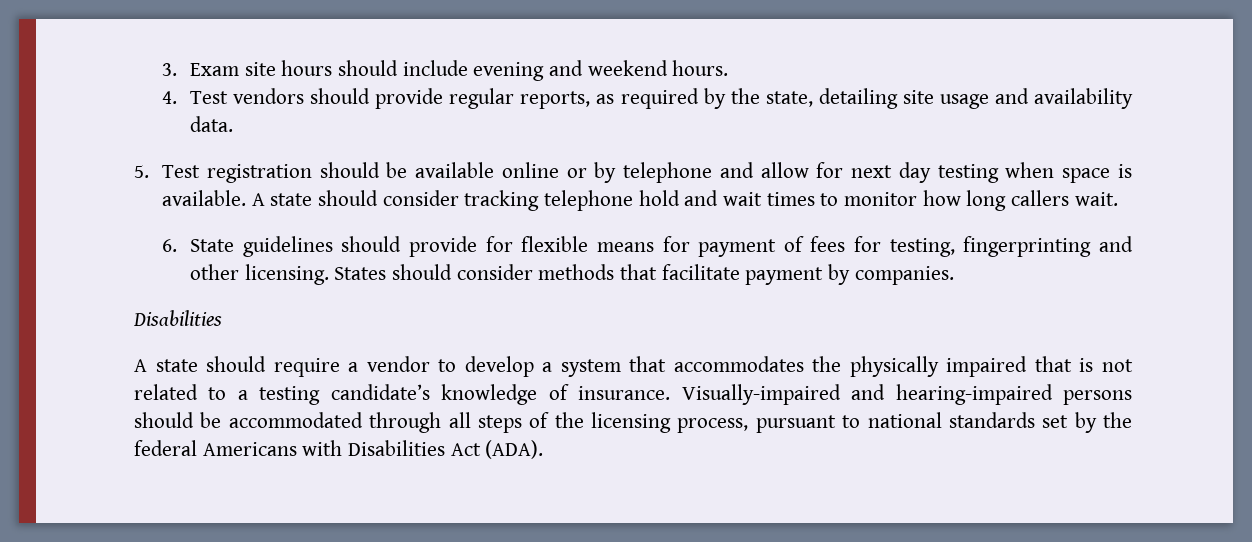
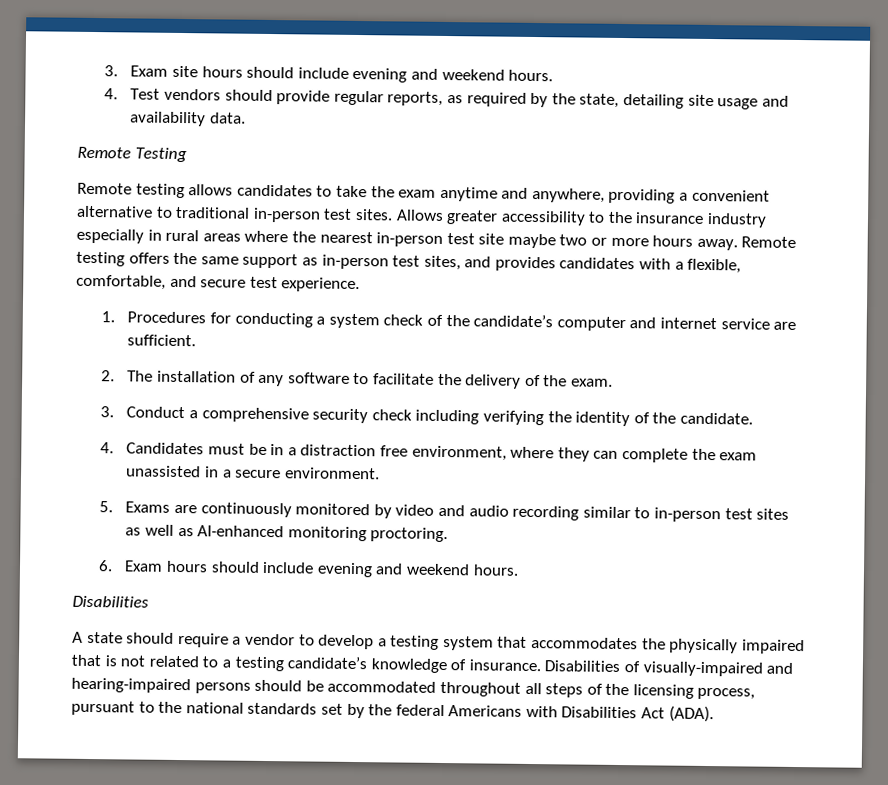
[134,162,1132,183] [162,190,1118,211] [162,236,1133,257] [190,264,954,285] 5. Test registration should be available online or by telephone and allow for next day testing when space is available. A state should consider tracking telephone hold and wait times to monitor how long callers wait. // 6. State guidelines should provide for flexible means for payment of fees for testing, fingerprinting and other licensing. States should consider methods that facilitate payment by companies. -> [77,146,187,163] [77,182,770,204] [76,205,768,228] [76,228,797,251] [76,251,742,274] [76,274,361,293] [101,311,797,332] [127,334,197,347] [101,370,613,389] [100,406,753,427] [100,442,758,463] [126,465,380,480] [99,501,790,523] [125,524,449,543] [98,560,519,578] Remote Testing // Remote testing allows candidates to take the exam anytime and anywhere, providing a convenient alternative to traditional in-person test sites. Allows greater accessibility to the insurance industry especially in rural areas where the nearest in-person test site maybe two or more hours away. Remote testing offers the same support as in-person test sites, and provides candidates with a flexible, comfortable, and secure test experience. // 1. Procedures for conducting a system check of the candidate’s computer and internet service are sufficient. // 2. The installation of any software to facilitate the delivery of the exam. // 3. Conduct a comprehensive security check including verifying the identity of the candidate. // 4. Candidates must be in a distraction free environment, where they can complete the exam unassisted in a secure environment. // 5. Exams are continuously monitored by video and audio recording similar to in-person test sites as well as AI-enhanced monitoring proctoring. // 6. Exam hours should include evening and weekend hours.
(553, 367) none -> [390,635,440,650] testing
[681,384,841,405] Visually-impaired -> [544,660,763,677] Disabilities of visually-impaired
[369,412,442,433] through -> [439,681,521,697] throughout
(861, 421) none -> [158,701,183,714] the

